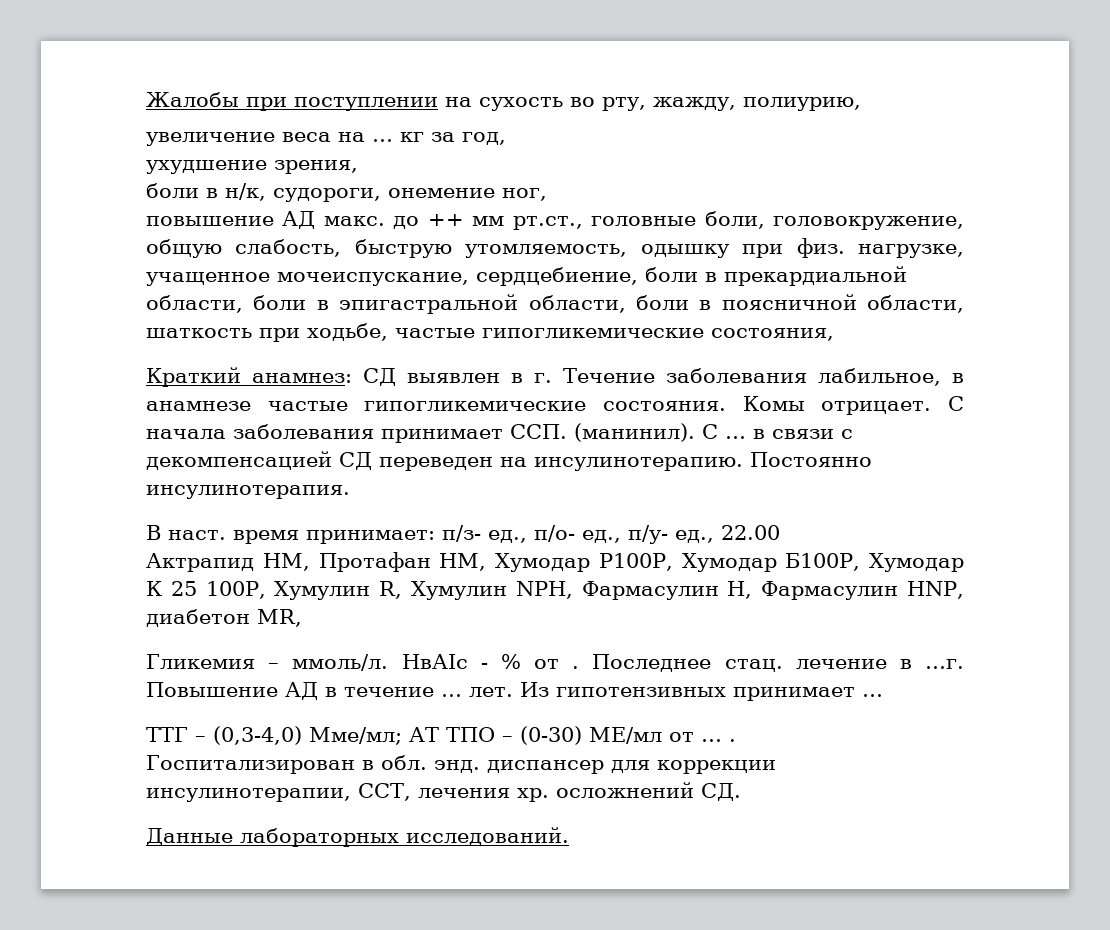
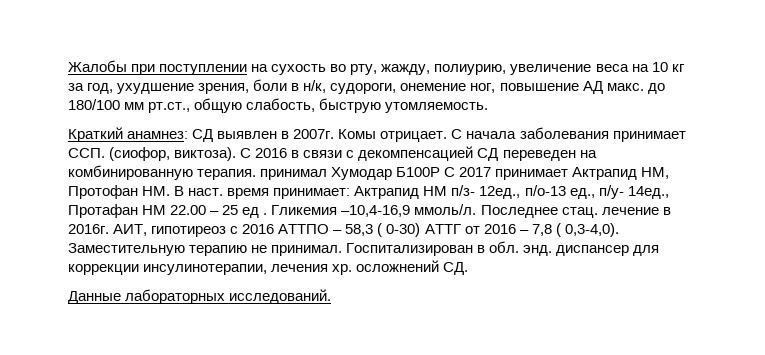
(861, 104) // -> (507, 69) none
[372,139,393,142] … -> [651,62,668,72] 10
(506, 138) // -> (114, 88) none
(358, 167) // -> (250, 88) none
(547, 194) // -> (496, 88) none
[427,214,464,226] ++ -> [68,99,120,110] 180/100
[591,211,965,230] [146,238,965,258] [146,266,907,286] [146,294,964,314] [146,323,834,342] головные боли, головокружение, общую слабость, быструю утомляемость, одышку при физ. нагрузке, учащенное мочеиспускание, сердцебиение, боли в прекардиальной области, боли в эпигастральной области, боли в поясничной области, шаткость при ходьбе, частые гипогликемические состояния, -> [194,98,489,113] общую слабость, быструю утомляемость.
[534,368,964,386] [146,401,726,411] г. Течение заболевания лабильное, в анамнезе частые гипогликемические состояния. -> [293,129,335,139] 2007г.
[574,423,746,442] (манинил). С … -> [109,147,288,161] (сиофор, виктоза). С 2016
[534,452,872,471] [146,485,350,499] [146,525,780,544] [146,552,964,572] [146,581,964,600] [146,609,302,627] [146,654,964,672] [146,682,883,701] [146,726,736,745] инсулинотерапию. Постоянно инсулинотерапия. // В наст. время принимает: п/з- ед., п/о- ед., п/у- ед., 22.00 // Актрапид НМ, Протафан НМ, Хумодар Р100Р, Хумодар Б100Р, Хумодар К 25 100Р, Хумулин R, Хумулин NРН, Фармасулин Н, Фармасулин НNР, диабетон МR, // Гликемия – ммоль/л. НвАIс - % от . Последнее стац. лечение в …г. Повышение АД в течение … лет. Из гипотензивных принимает … // ТТГ – (0,3-4,0) Мме/мл; АТ ТПО – (0-30) МЕ/мл от … . // -> [68,165,670,180] [68,185,669,199] [68,204,671,218] [68,223,619,237] [68,243,343,256] комбинированную терапия. принимал Хумодар Б100Р С 2017 принимает Актрапид НМ, Протофан НМ. В наст. время принимает: Актрапид НМ п/з- 12ед., п/о-13 ед., п/у- 14ед., Протафан НМ 22.00 – 25 ед . Гликемия –10,4-16,9 ммоль/л. Последнее стац. лечение в 2016г. АИТ, гипотиреоз с 2016 АТТПО – 58,3 ( 0-30) АТТГ от 2016 – 7,8 ( 0,3-4,0). Заместительную терапию не принимал.
[358,783,411,801] ССТ, -> (268, 269) none

